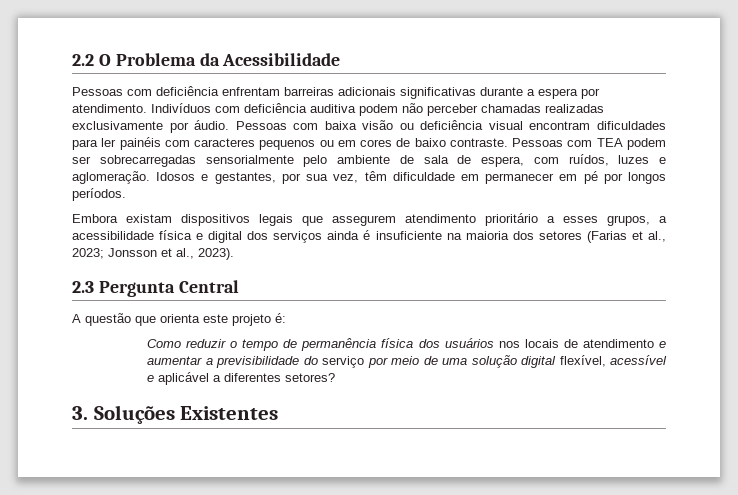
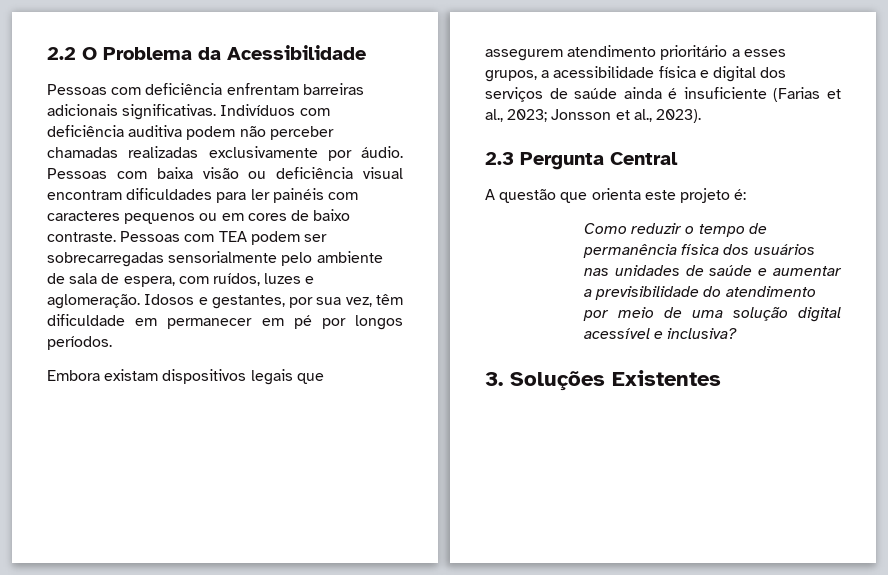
[400,87,600,99] [72,104,147,113] significativas durante a espera por atendimento. -> [122,104,217,120] significativas.
(323, 237) none -> [549,88,618,99] de saúde
[446,231,582,240] na maioria dos setores -> (767, 93) none
[498,339,654,348] nos locais de atendimento -> [583,265,753,276] nas unidades de saúde
[322,356,365,368] serviço -> [725,286,816,297] atendimento
[559,355,606,367] flexível, -> (841, 314) none
[158,372,336,385] aplicável a diferentes setores? -> [667,328,738,339] inclusiva?

